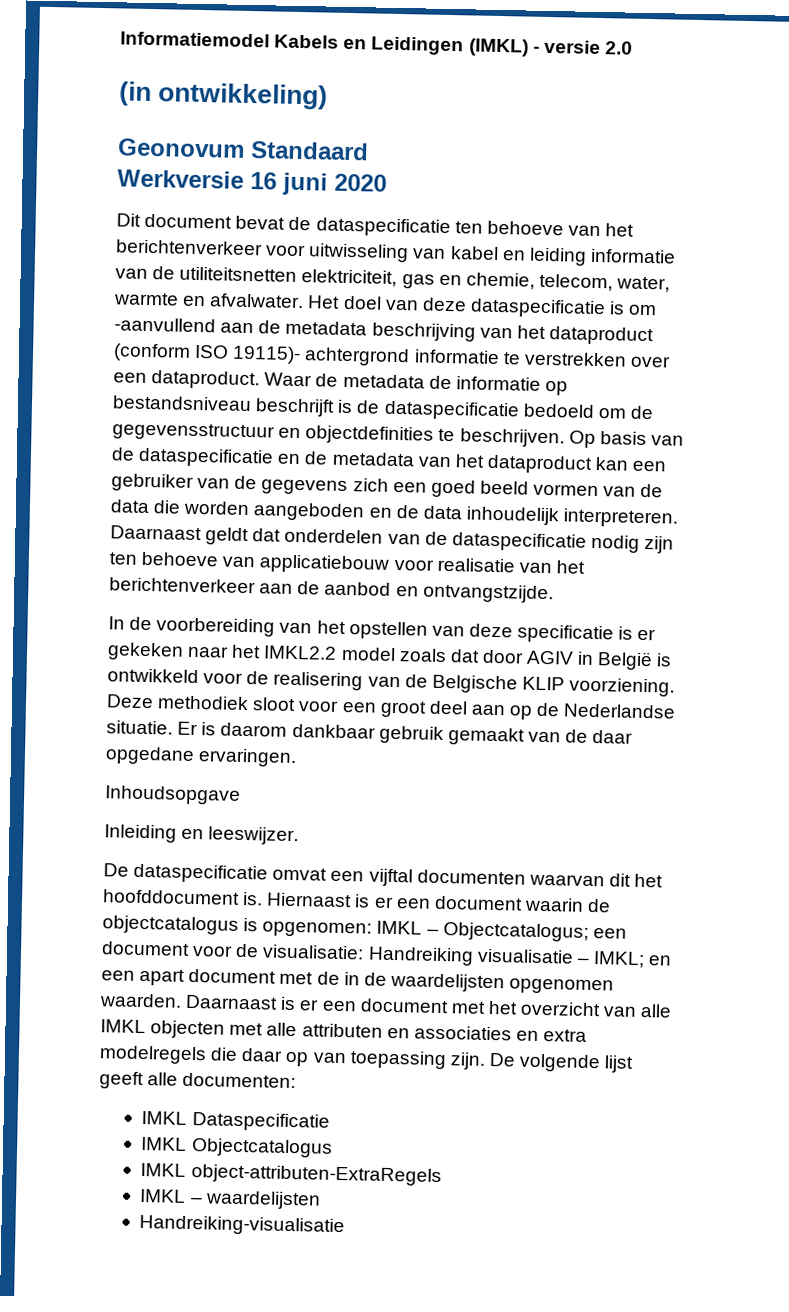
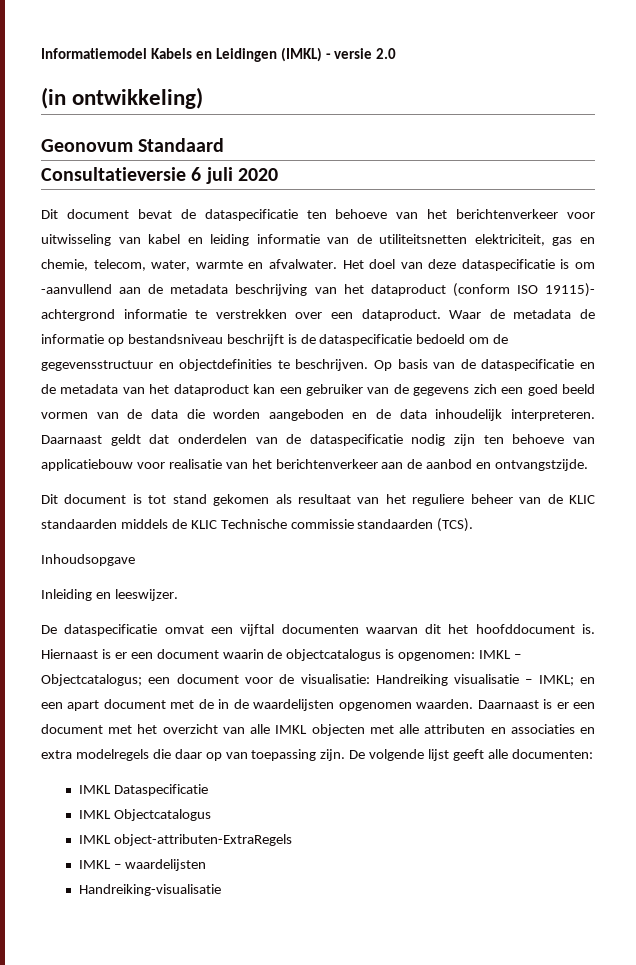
[117,169,328,196] Werkversie 16 juni -> [41,167,233,184] Consultatieversie 6 juli
[108,616,657,644] [107,642,673,671] [107,668,676,697] [106,694,677,720] [106,720,634,746] [105,746,298,768] In de voorbereiding van het opstellen van deze specificatie is er gekeken naar het IMKL2.2 model zoals dat door AGIV in België is ontwikkeld voor de realisering van de Belgische KLIP voorziening. Deze methodiek sloot voor een groot deel aan op de Nederlandse situatie. Er is daarom dankbaar gebruik gemaakt van de daar opgedane ervaringen. -> [41,494,596,506] [41,518,474,532] Dit document is tot stand gekomen als resultaat van het reguliere beheer van de KLIC standaarden middels de KLIC Technische commissie standaarden (TCS).

